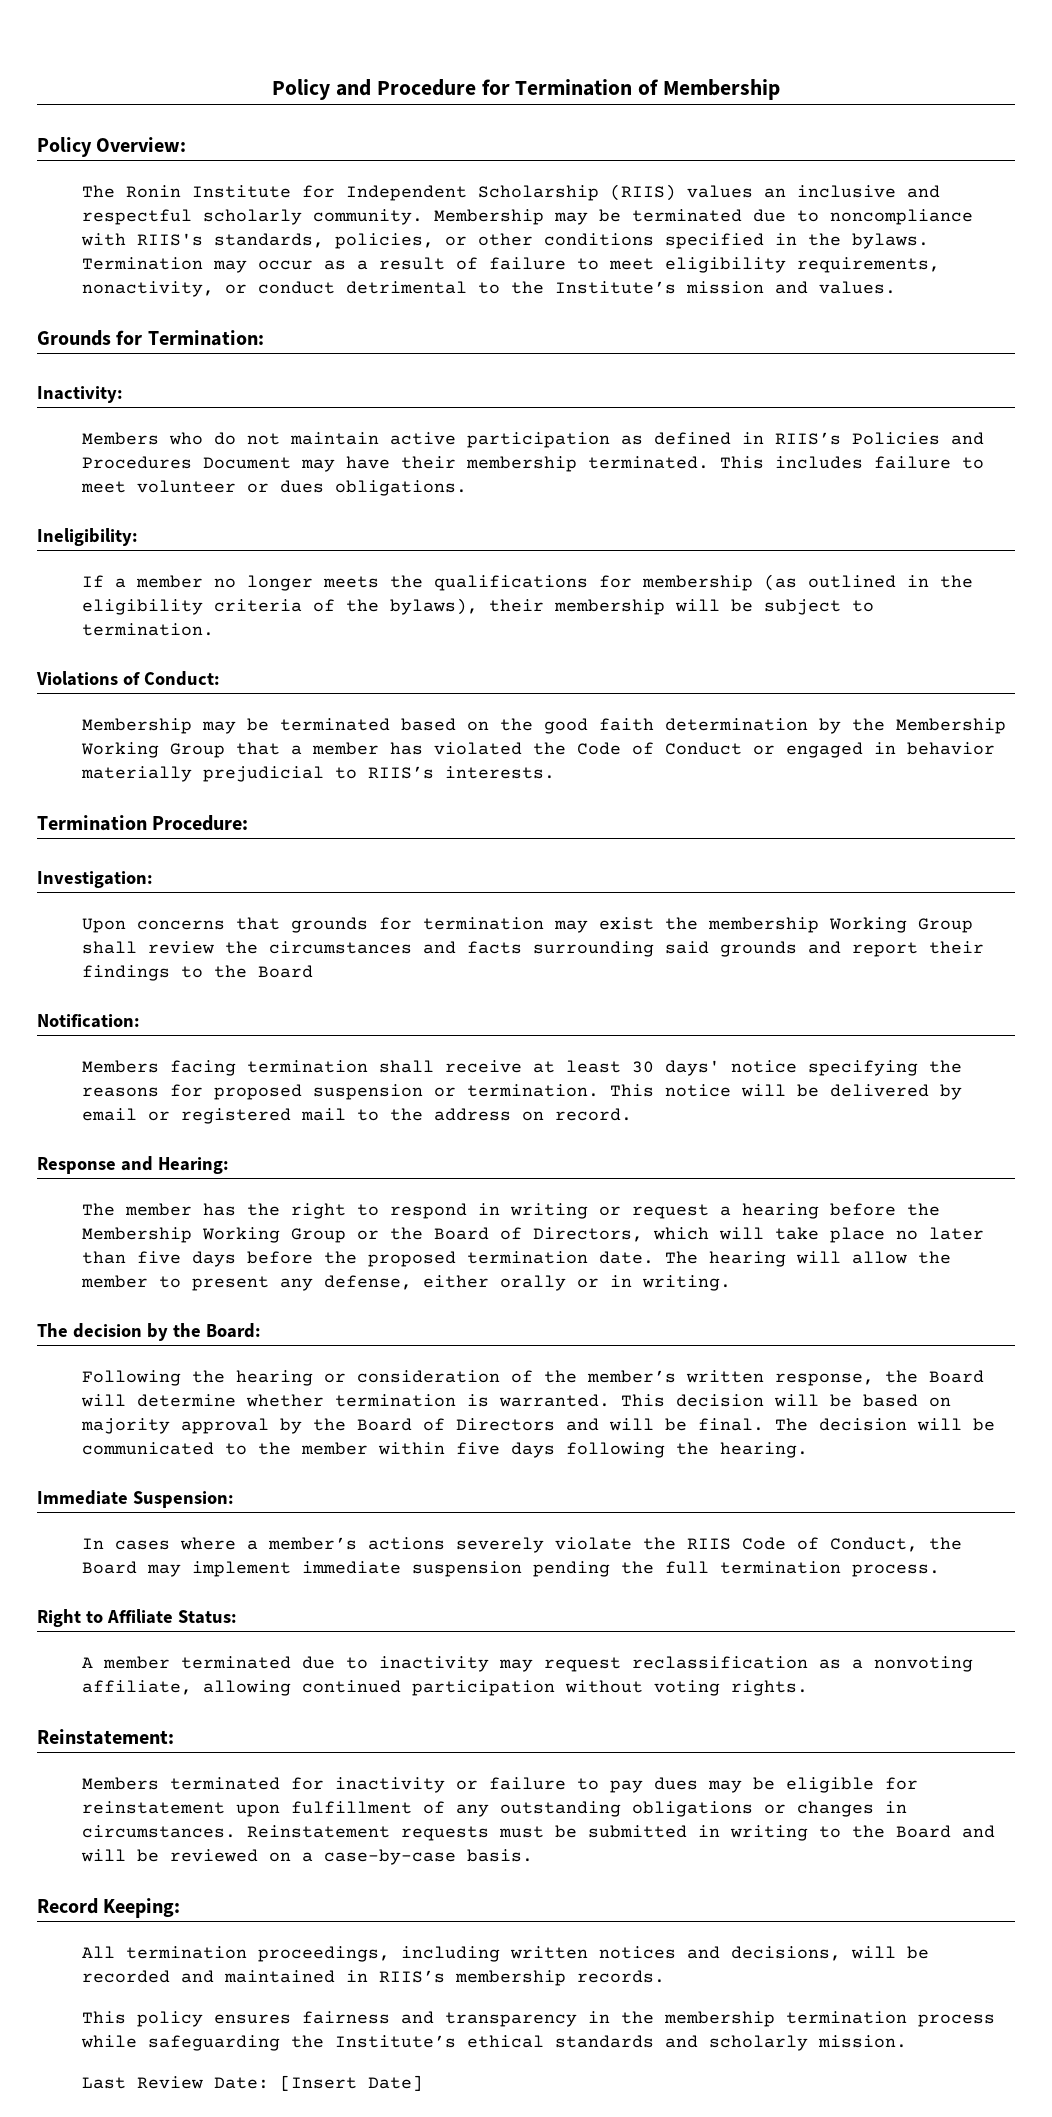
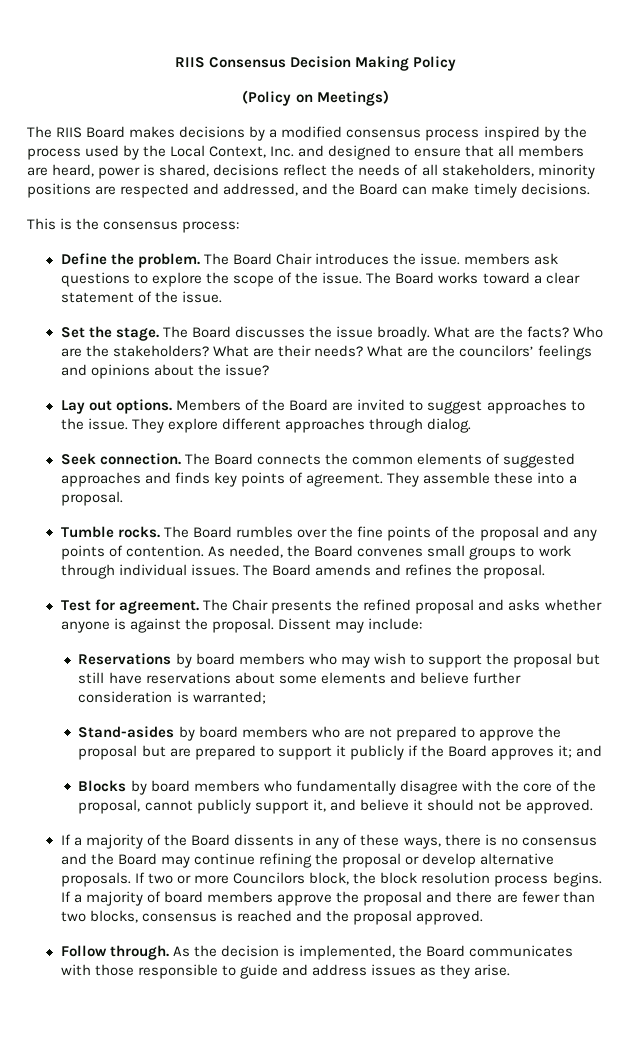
[272,79,780,100] [37,137,187,157] [81,184,940,201] [81,209,973,225] [80,233,929,249] [81,257,940,273] [81,281,896,297] [37,330,264,346] [37,386,123,403] [81,432,984,448] [81,456,984,472] [80,480,467,496] [37,528,138,546] [81,574,973,591] [81,598,874,615] [81,623,214,636] [36,671,220,686] [81,718,1006,734] [80,742,995,758] [80,766,555,782] [37,815,249,831] [37,871,153,888] [81,917,973,933] [81,941,984,957] [81,965,313,981] [37,1014,140,1028] [81,1060,962,1076] [81,1084,962,1100] [81,1108,632,1124] [37,1156,229,1174] [81,1203,940,1219] [81,1227,984,1243] [81,1251,951,1267] [80,1275,731,1291] [37,1323,261,1341] [81,1370,984,1386] [80,1394,951,1407] [80,1418,995,1434] [81,1442,808,1458] [37,1490,234,1508] [81,1537,962,1553] [81,1561,940,1577] [37,1609,237,1627] [81,1656,973,1672] [81,1680,808,1696] [37,1729,174,1745] [81,1777,918,1793] [81,1801,907,1817] [81,1825,995,1841] [80,1849,533,1865] [37,1898,181,1918] [81,1946,929,1962] [81,1970,665,1986] [81,2011,995,2027] [80,2035,907,2051] [81,2075,423,2091] Policy and Procedure for Termination of Membership // Policy Overview: // The Ronin Institute for Independent Scholarship (RIIS) values an inclusive and respectful scholarly community. Membership may be terminated due to noncompliance with RIIS's standards, policies, or other conditions specified in the bylaws. Termination may occur as a result of failure to meet eligibility requirements, nonactivity, or conduct detrimental to the Institute’s mission and values. // Grounds for Termination: // Inactivity: // Members who do not maintain active participation as defined in RIIS’s Policies and Procedures Document may have their membership terminated. This includes failure to meet volunteer or dues obligations. // Ineligibility: // If a member no longer meets the qualifications for membership (as outlined in the eligibility criteria of the bylaws), their membership will be subject to termination. // Violations of Conduct: // Membership may be terminated based on the good faith determination by the Membership Working Group that a member has violated the Code of Conduct or engaged in behavior materially prejudicial to RIIS’s interests. // Termination Procedure: // Investigation: // Upon concerns that grounds for termination may exist the membership Working Group shall review the circumstances and facts surrounding said grounds and report their findings to the Board // Notification: // Members facing termination shall receive at least 30 days' notice specifying the reasons for proposed suspension or termination. This notice will be delivered by email or registered mail to the address on record. // Response and Hearing: // The member has the right to respond in writing or request a hearing before the Membership Working Group or the Board of Directors, which will take place no later than five days before the proposed termination date. The hearing will allow the member to present any defense, either orally or in writing. // The decision by the Board: // Following the hearing or consideration of the member’s written response, the Board will determine whether termination is warranted. This decision will be based on majority approval by the Board of Directors and will be final. The decision will be communicated to the member within five days following the hearing. // Immediate Suspension: // In cases where a member’s actions severely violate the RIIS Code of Conduct, the Board may implement immediate suspension pending the full termination process. // Right to Affiliate Status: // A member terminated due to inactivity may request reclassification as a nonvoting affiliate, allowing continued participation without voting rights. // Reinstatement: // Members terminated for inactivity or failure to pay dues may be eligible for reinstatement upon fulfillment of any outstanding obligations or changes in circumstances. Reinstatement requests must be submitted in writing to the Board and will be reviewed on a case-by-case basis. // Record Keeping: // All termination proceedings, including written notices and decisions, will be recorded and maintained in RIIS’s membership records. // This policy ensures fairness and transparency in the membership termination process while safeguarding the Institute’s ethical standards and scholarly mission. // Last Review Date: [Insert Date] -> [174,56,457,71] [242,90,389,106] [27,126,587,141] [27,145,584,160] [27,164,595,179] [27,183,590,198] [27,218,240,233] [60,253,559,268] [60,272,580,287] [60,291,223,303] [60,326,603,341] [60,345,592,360] [60,364,270,379] [60,399,585,414] [60,418,472,433] [60,453,576,468] [60,472,577,487] [60,491,123,506] [60,526,597,541] [60,545,571,560] [60,564,546,579] [60,599,602,614] [60,618,423,633] [78,653,600,668] [78,672,521,684] [78,691,266,704] [78,726,561,741] [78,745,603,760] [78,780,596,795] [78,799,593,814] [60,834,597,849] [60,853,555,868] [60,872,602,887] [60,891,595,906] [60,910,484,925] [60,945,574,960] [60,964,511,979] RIIS Consensus Decision Making Policy // (Policy on Meetings) // The RIIS Board makes decisions by a modified consensus process inspired by the process used by the Local Context, Inc. and designed to ensure that all members are heard, power is shared, decisions reflect the needs of all stakeholders, minority positions are respected and addressed, and the Board can make timely decisions. // This is the consensus process: // Define the problem. The Board Chair introduces the issue. members ask questions to explore the scope of the issue. The Board works toward a clear statement of the issue. // Set the stage. The Board discusses the issue broadly. What are the facts? Who are the stakeholders? What are their needs? What are the councilors’ feelings and opinions about the issue? // Lay out options. Members of the Board are invited to suggest approaches to the issue. They explore different approaches through dialog. // Seek connection. The Board connects the common elements of suggested approaches and finds key points of agreement. They assemble these into a proposal. // Tumble rocks. The Board rumbles over the fine points of the proposal and any points of contention. As needed, the Board convenes small groups to work through individual issues. The Board amends and refines the proposal. // Test for agreement. The Chair presents the refined proposal and asks whether anyone is against the proposal. Dissent may include: // Reservations by board members who may wish to support the proposal but still have reservations about some elements and believe further consideration is warranted; // Stand-asides by board members who are not prepared to approve the proposal but are prepared to support it publicly if the Board approves it; and // Blocks by board members who fundamentally disagree with the core of the proposal, cannot publicly support it, and believe it should not be approved. // If a majority of the Board dissents in any of these ways, there is no consensus and the Board may continue refining the proposal or develop alternative proposals. If two or more Councilors block, the block resolution process begins. If a majority of board members approve the proposal and there are fewer than two blocks, consensus is reached and the proposal approved. // Follow through. As the decision is implemented, the Board communicates with those responsible to guide and address issues as they arise.

